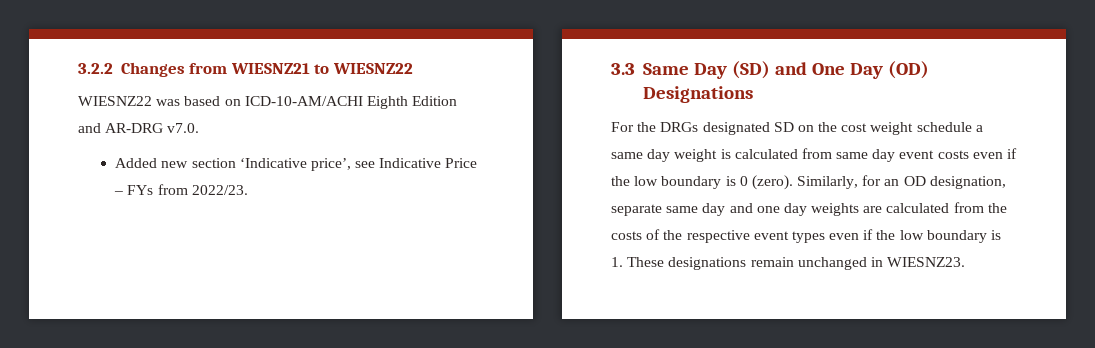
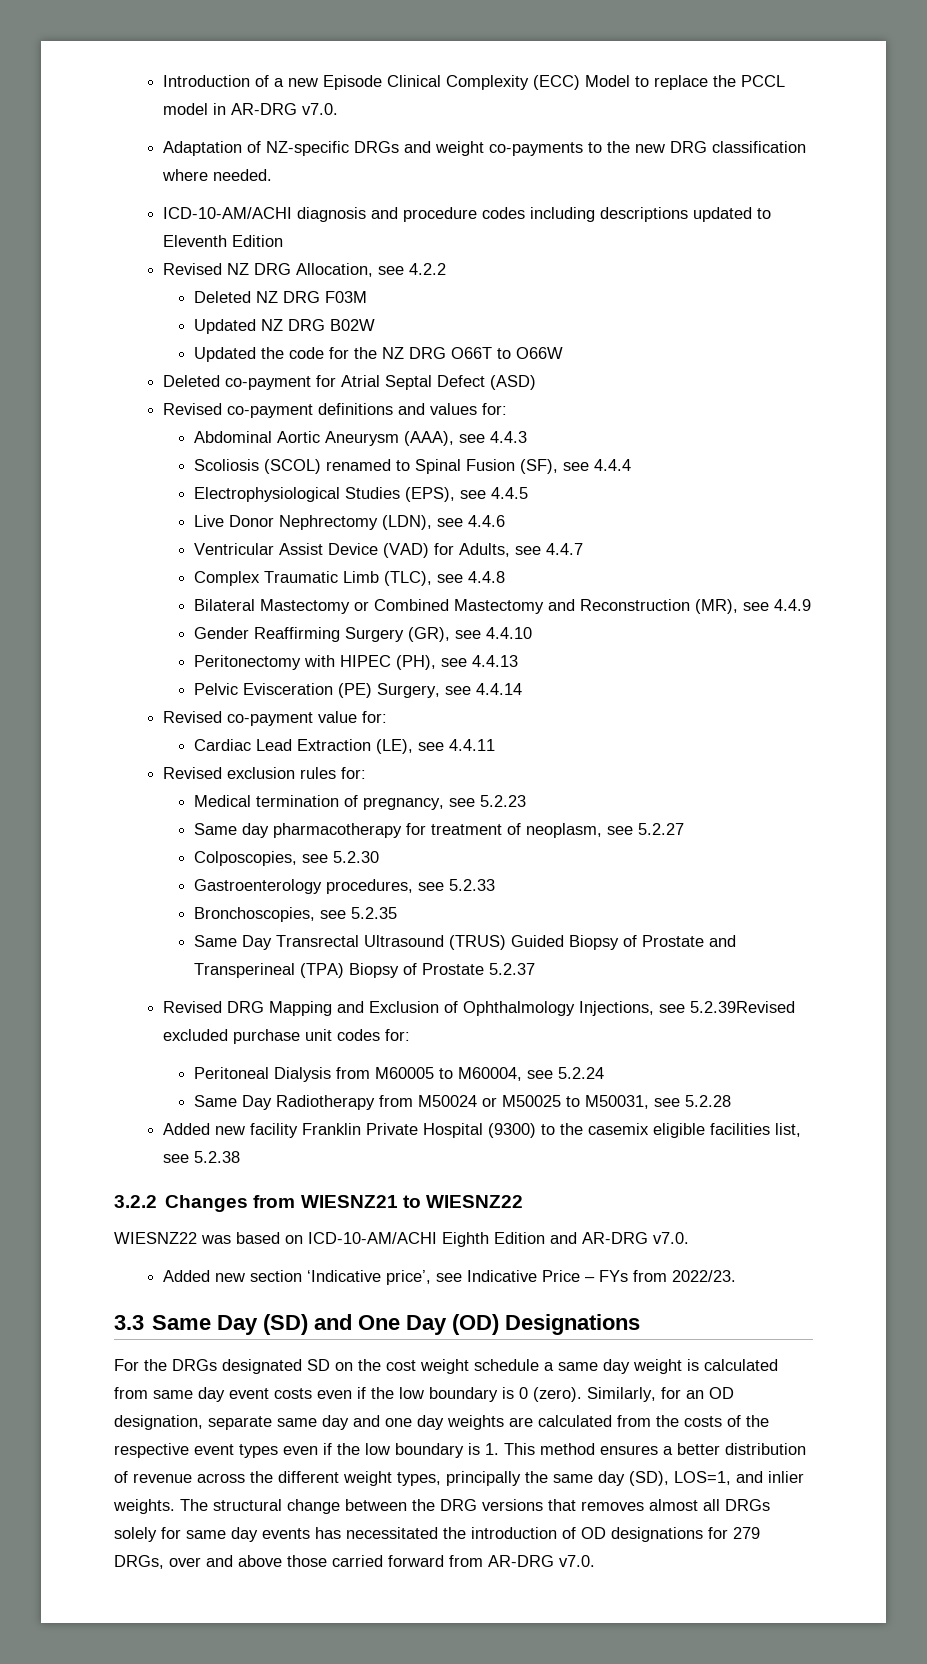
(78, 68) none -> [163,75,786,90] [163,103,339,115] [163,141,807,156] [162,169,273,181] [163,207,772,222] [163,235,284,247] [163,263,447,277] [193,291,367,303] [193,319,375,334] [193,347,563,362] [163,375,537,390] [163,403,508,418] [193,431,527,446] [193,459,631,474] [193,487,528,502] [193,515,505,530] [193,543,583,558] [193,571,505,586] [193,599,811,614] [193,627,532,642] [193,655,518,670] [193,683,522,698] [163,711,388,726] [193,739,495,754] [163,767,367,779] [193,795,526,810] [193,823,684,838] [193,851,379,866] [193,879,495,894] [193,907,397,922] [193,935,736,950] [193,963,535,978] [163,1001,796,1016] [163,1029,411,1044] [193,1067,604,1082] [193,1095,731,1110] [163,1123,802,1138] [163,1151,241,1163] Introduction of a new Episode Clinical Complexity (ECC) Model to replace the PCCL model in AR-DRG v7.0. // Adaptation of NZ-specific DRGs and weight co-payments to the new DRG classification where needed. // ICD-10-AM/ACHI diagnosis and procedure codes including descriptions updated to Eleventh Edition // Revised NZ DRG Allocation, see 4.2.2 // Deleted NZ DRG F03M // Updated NZ DRG B02W // Updated the code for the NZ DRG O66T to O66W // Deleted co-payment for Atrial Septal Defect (ASD) // Revised co-payment definitions and values for: // Abdominal Aortic Aneurysm (AAA), see 4.4.3 // Scoliosis (SCOL) renamed to Spinal Fusion (SF), see 4.4.4 // Electrophysiological Studies (EPS), see 4.4.5 // Live Donor Nephrectomy (LDN), see 4.4.6 // Ventricular Assist Device (VAD) for Adults, see 4.4.7 // Complex Traumatic Limb (TLC), see 4.4.8 // Bilateral Mastectomy or Combined Mastectomy and Reconstruction (MR), see 4.4.9 // Gender Reaffirming Surgery (GR), see 4.4.10 // Peritonectomy with HIPEC (PH), see 4.4.13 // Pelvic Evisceration (PE) Surgery, see 4.4.14 // Revised co-payment value for: // Cardiac Lead Extraction (LE), see 4.4.11 // Revised exclusion rules for: // Medical termination of pregnancy, see 5.2.23 // Same day pharmacotherapy for treatment of neoplasm, see 5.2.27 // Colposcopies, see 5.2.30 // Gastroenterology procedures, see 5.2.33 // Bronchoscopies, see 5.2.35 // Same Day Transrectal Ultrasound (TRUS) Guided Biopsy of Prostate and Transperineal (TPA) Biopsy of Prostate 5.2.37 // Revised DRG Mapping and Exclusion of Ophthalmology Injections, see 5.2.39Revised excluded purchase unit codes for: // Peritoneal Dialysis from M60005 to M60004, see 5.2.24 // Same Day Radiotherapy from M50024 or M50025 to M50031, see 5.2.28 // Added new facility Franklin Private Hospital (9300) to the casemix eligible facilities list, see 5.2.38 //
[627,257,966,270] These designations remain unchanged in WIESNZ23. -> [504,1443,806,1455] [114,1471,804,1486] [113,1499,770,1514] [114,1527,760,1542] [114,1555,595,1569] This method ensures a better distribution of revenue across the different weight types, principally the same day (SD), LOS=1, and inlier weights. The structural change between the DRG versions that removes almost all DRGs solely for same day events has necessitated the introduction of OD designations for 279 DRGs, over and above those carried forward from AR-DRG v7.0.

